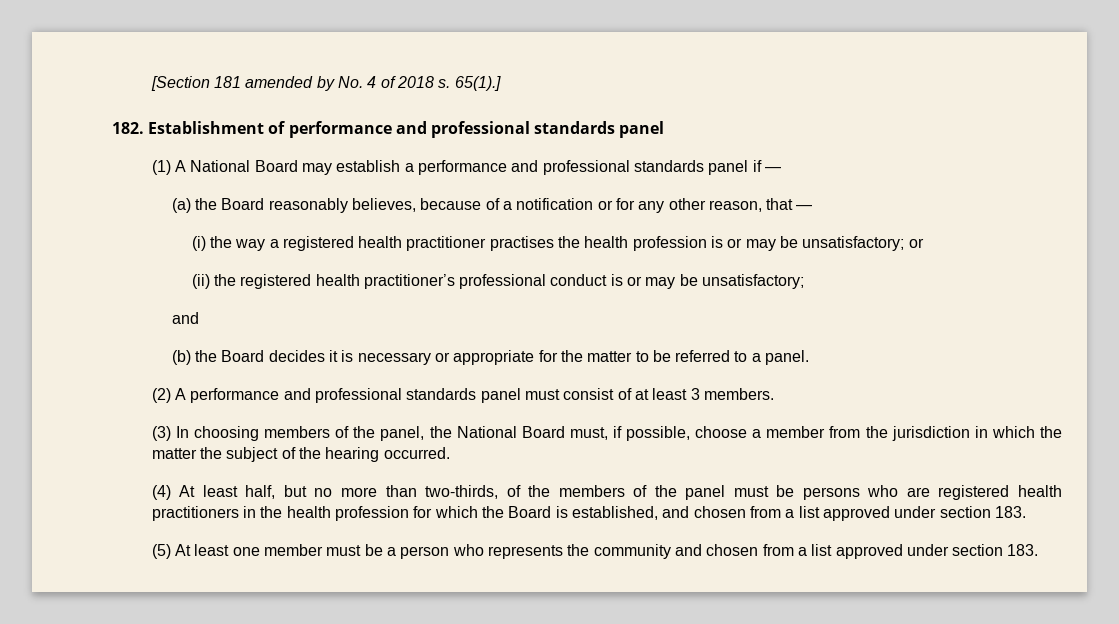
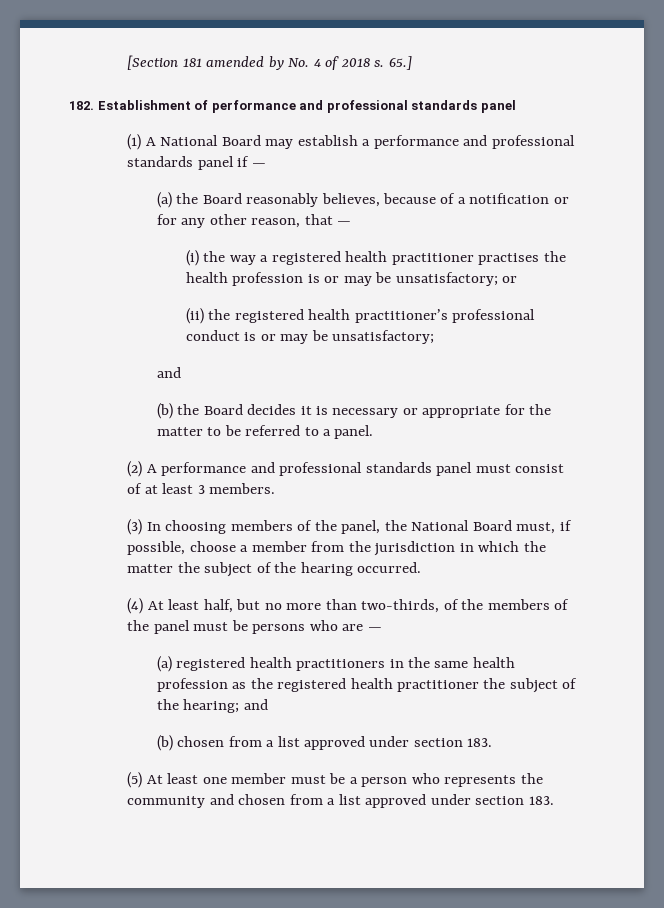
[454,76,501,91] 65(1).] -> [388,56,412,70] 65.]
(930, 492) none -> [367,627,382,631] [156,656,172,672] — // (a)
[286,506,690,521] health profession for which the Board is established, and -> [434,657,515,668] [156,678,578,693] [156,699,268,713] [156,735,173,751] same health profession as the registered health practitioner the subject of the hearing; and // (b)

